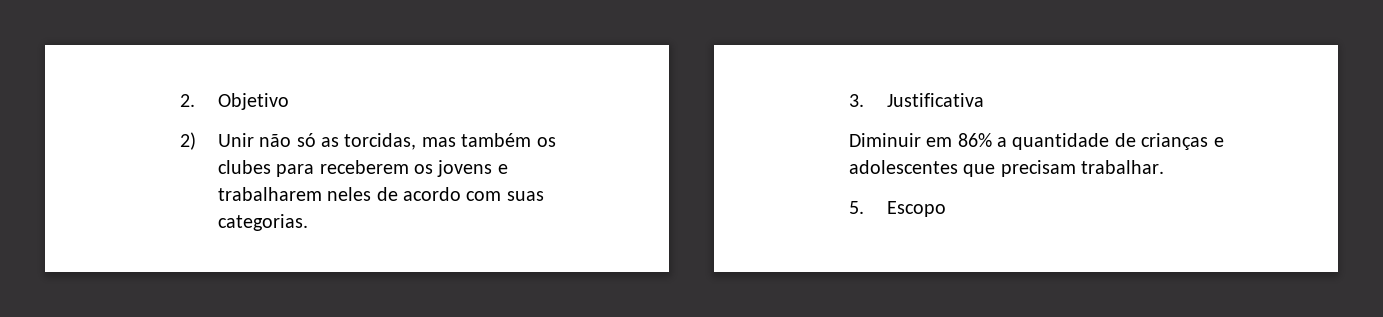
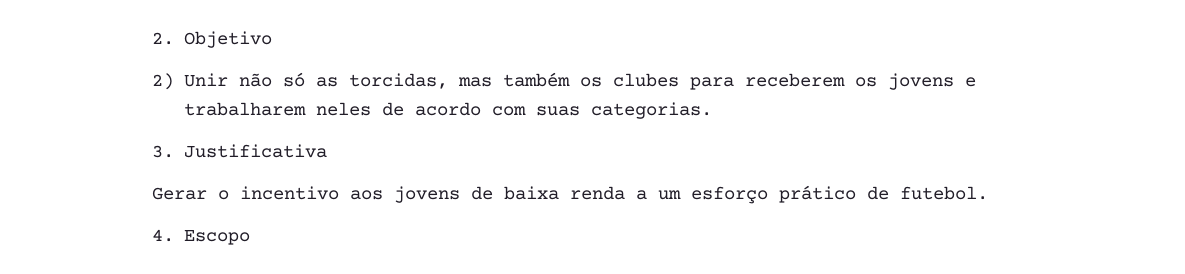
[848,133,1224,150] [848,160,1165,177] [848,201,864,214] Diminuir em 86% a quantidade de crianças e adolescentes que precisam trabalhar. // 5. -> [152,185,989,204] [152,229,175,242] Gerar o incentivo aos jovens de baixa renda a um esforço prático de futebol. // 4.

